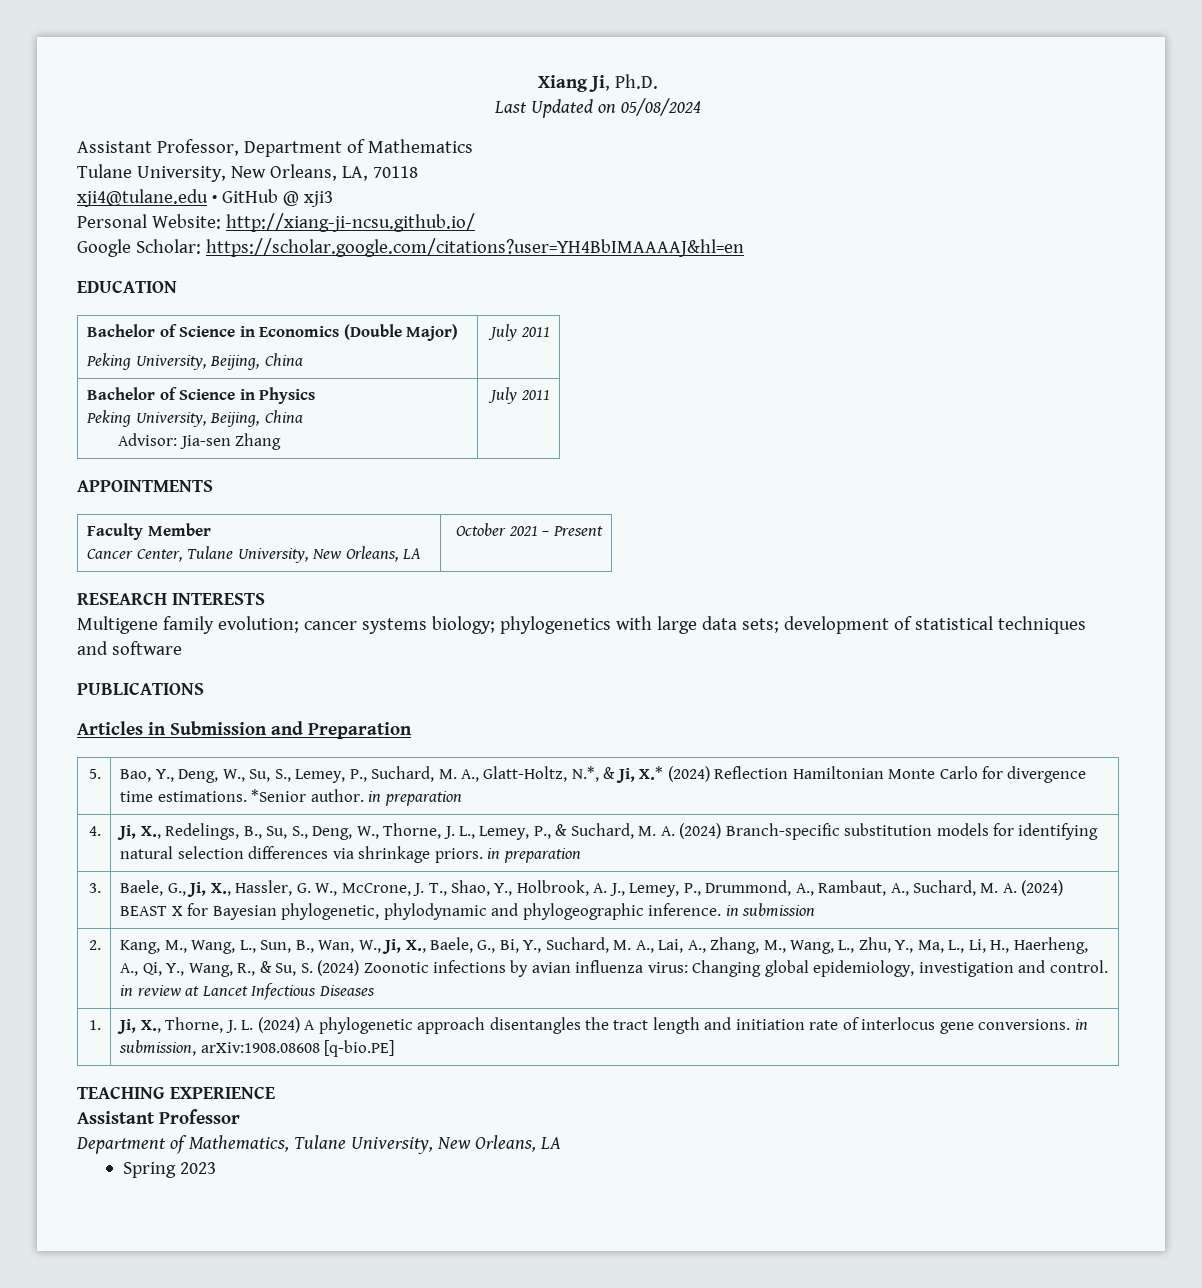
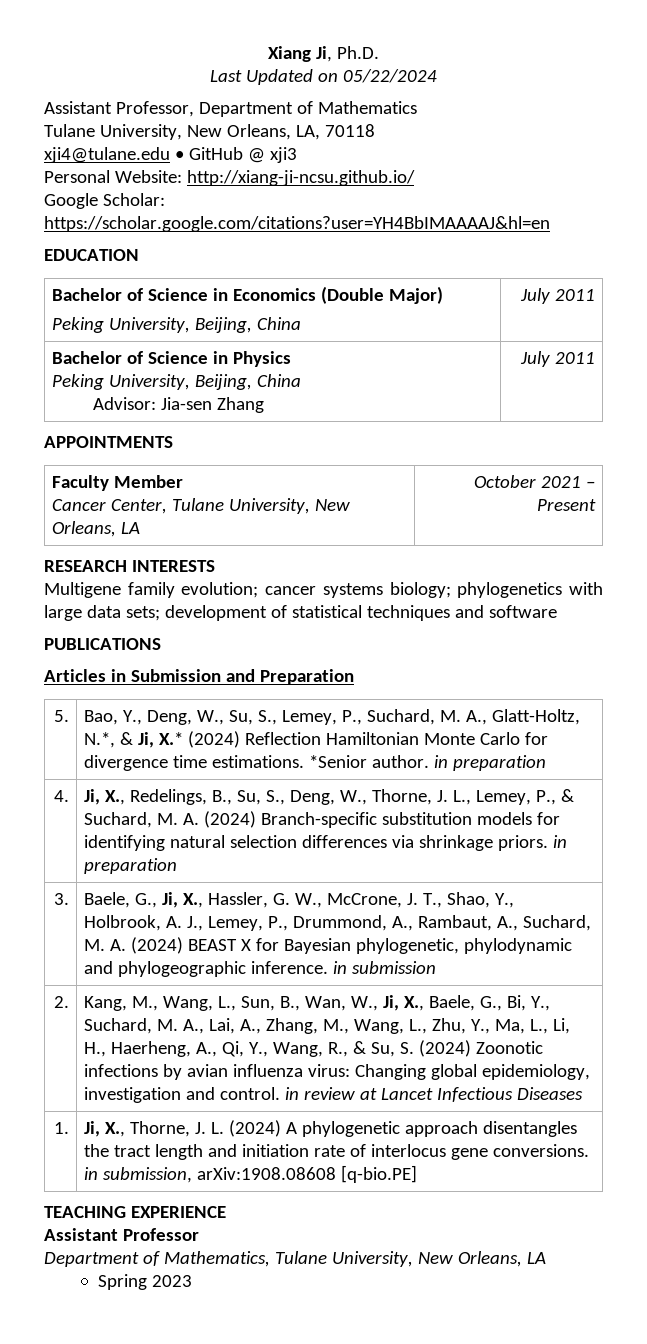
[620,98,701,116] 05/08/2024 -> [342,69,437,83] 05/22/2024

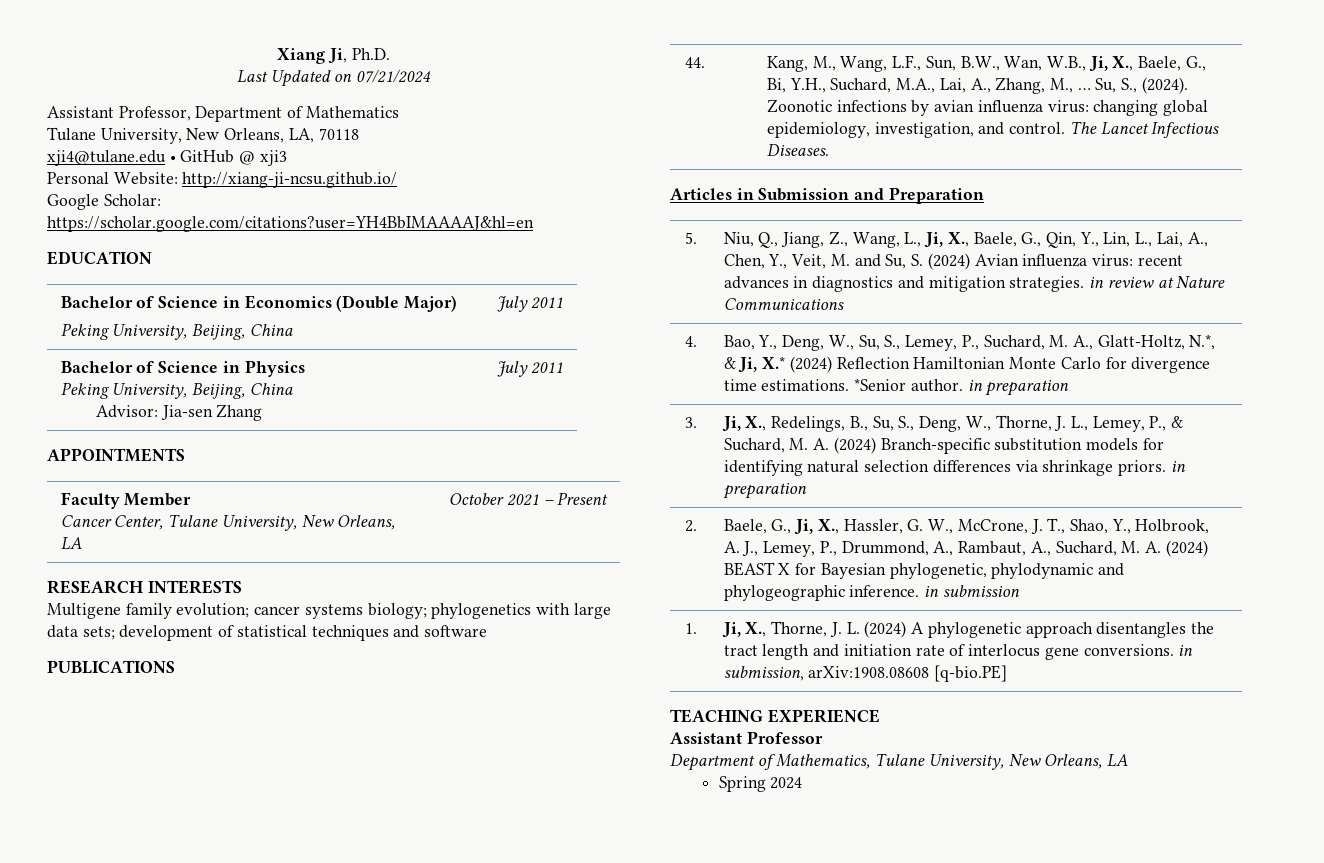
[342,69,437,83] 05/22/2024 -> [356,69,432,83] 07/21/2024
(161, 644) none -> [685,57,706,68] [766,55,1206,72] [766,77,1188,94] [766,99,1208,116] [766,121,1220,138] [766,144,829,156] // 44. | Kang, M., Wang, L.F., Sun, B.W., Wan, W.B., Ji, X., Baele, G., Bi, Y.H., Suchard, M.A., Lai, A., Zhang, M., … Su, S., (2024). Zoonotic infections by avian influenza virus: changing global epidemiology, investigation, and control. The Lancet Infectious Diseases.
(69, 716) none -> [723,231,1208,248] [723,253,1183,270] [723,276,1226,292] [723,298,844,310] [685,336,698,347] | Niu, Q., Jiang, Z., Wang, L., Ji, X., Baele, G., Qin, Y., Lin, L., Lai, A., Chen, Y., Veit, M. and Su, S. (2024) Avian influenza virus: recent advances in diagnostics and mitigation strategies. in review at Nature Communications // 4.
[53,790,69,802] 4. -> [685,417,698,428] 3.
[53,893,69,905] 3. -> [685,520,698,532] 2.
[53,996,69,1008] [84,995,551,1011] [84,1018,571,1034] [84,1040,544,1057] [84,1064,591,1080] [84,1087,584,1103] // 2. | Kang, M., Wang, L., Sun, B., Wan, W., Ji, X., Baele, G., Bi, Y., Suchard, M. A., Lai, A., Zhang, M., Wang, L., Zhu, Y., Ma, L., Li, H., Haerheng, A., Qi, Y., Wang, R., & Su, S. (2024) Zoonotic infections by avian influenza virus: Changing global epidemiology, investigation and control. in review at Lancet Infectious Diseases -> (1020, 591) none
[152,1275,193,1287] 2023 -> [770,777,803,789] 2024

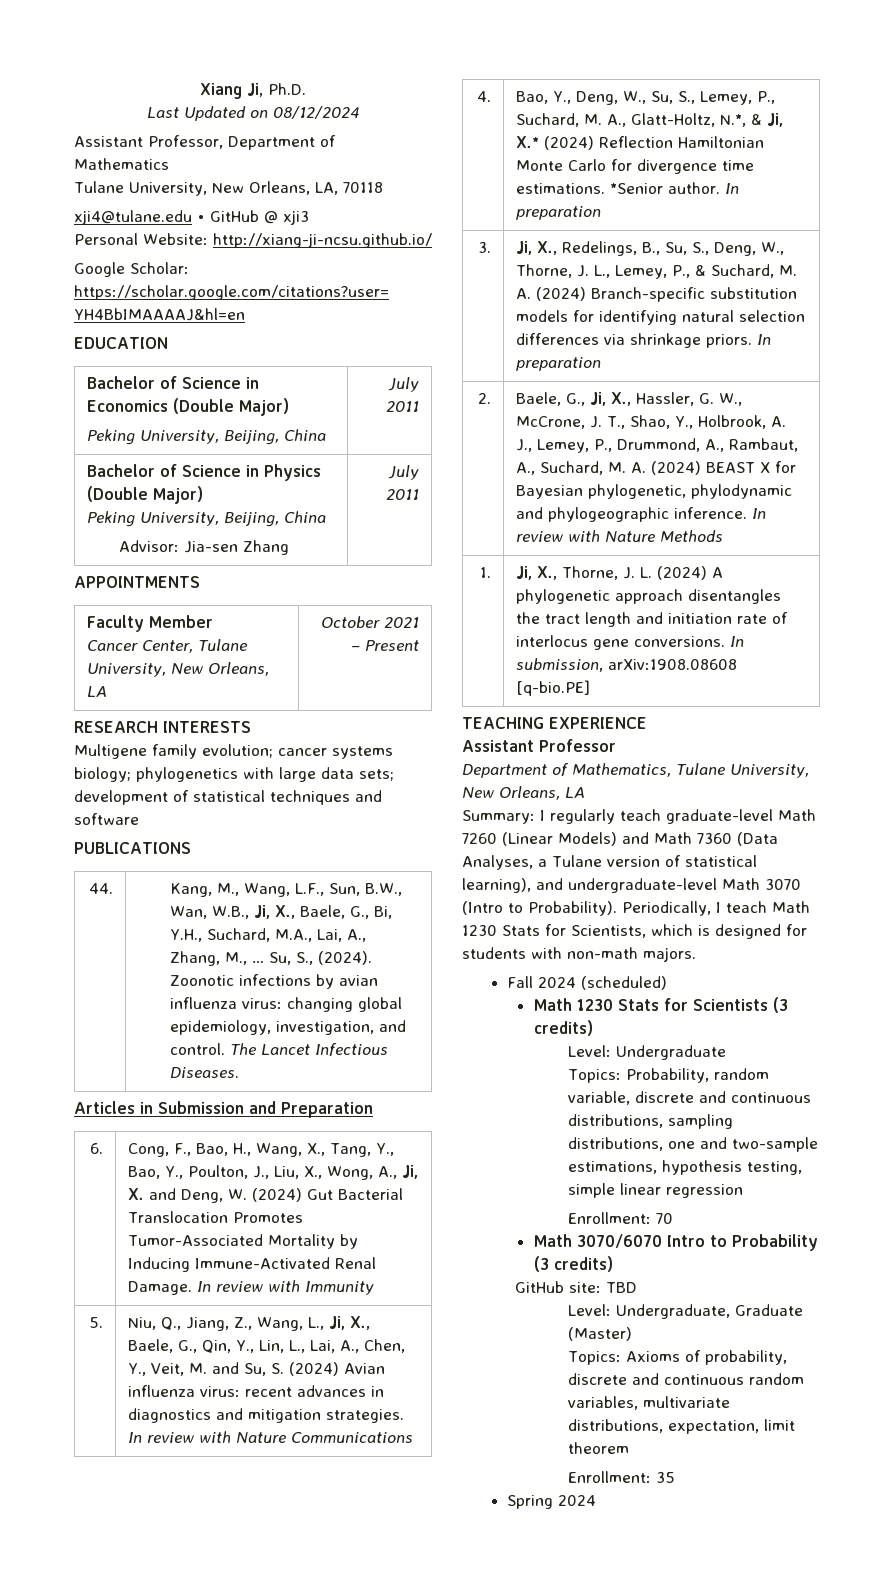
[356,69,432,83] 07/21/2024 -> [273,106,359,119] 08/12/2024
(305, 368) none -> [87,486,204,504] (Double Major)
(984, 195) none -> [89,1143,103,1154] [128,1143,395,1157] [128,1165,419,1180] [128,1188,404,1203] [128,1211,304,1223] [128,1234,359,1249] [128,1257,377,1272] [128,1280,375,1295] // 6. | Cong, F., Bao, H., Wang, X., Tang, Y., Bao, Y., Poulton, J., Liu, X., Wong, A., Ji, X. and Deng, W. (2024) Gut Bacterial Translocation Promotes Tumor-Associated Mortality by Inducing Immune-Activated Renal Damage. In review with Immunity
[1089,277,1174,288] in review at -> [128,1431,232,1443] In review with
[967,380,983,391] in -> [725,183,740,194] In
[1170,461,1186,472] in -> [757,334,772,345] In
[924,585,1020,597] in submission -> [752,508,767,519] [516,530,724,542] In review with Nature Methods
[1178,645,1194,656] in -> [730,636,745,647] In
(1129, 760) none -> [462,809,816,824] [462,832,778,846] [462,855,757,870] [462,878,801,893] [462,901,810,916] [462,924,807,939] [462,947,696,962] [507,976,668,990] [533,997,788,1013] [533,1020,593,1036] [567,1045,726,1060] [567,1068,769,1083] [567,1091,811,1105] [567,1114,733,1129] [567,1137,818,1152] [567,1160,802,1175] [567,1183,743,1198] [567,1212,673,1224] [533,1234,818,1251] [533,1256,613,1272] [514,1281,637,1293] [567,1304,803,1319] [567,1327,632,1341] [567,1350,787,1365] [567,1373,804,1385] [567,1396,730,1410] [567,1419,795,1434] [567,1442,629,1454] [567,1471,675,1483] // Summary: I regularly teach graduate-level Math 7260 (Linear Models) and Math 7360 (Data Analyses, a Tulane version of statistical learning), and undergraduate-level Math 3070 (Intro to Probability). Periodically, I teach Math 1230 Stats for Scientists, which is designed for students with non-math majors. // Fall 2024 (scheduled) // Math 1230 Stats for Scientists (3 credits) // Level: Undergraduate // Topics: Probability, random variable, discrete and continuous distributions, sampling distributions, one and two-sample estimations, hypothesis testing, simple linear regression // Enrollment: 70 // Math 3070/6070 Intro to Probability (3 credits) // GitHub site: TBD // Level: Undergraduate, Graduate (Master) // Topics: Axioms of probability, discrete and continuous random variables, multivariate distributions, expectation, limit theorem // Enrollment: 35

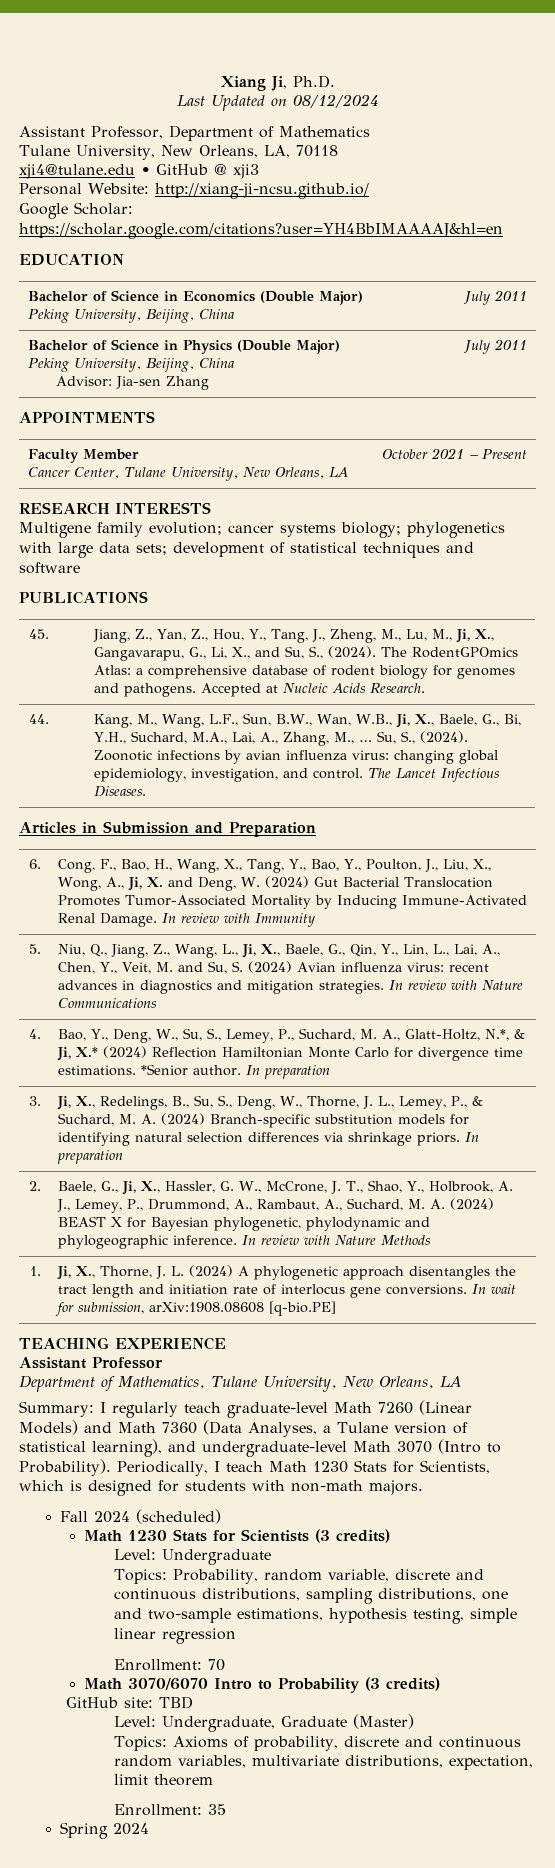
(191, 848) none -> [29,629,50,639] [93,629,495,643] [94,646,519,661] [94,665,516,679] [94,683,426,697] // 45. | Jiang, Z., Yan, Z., Hou, Y., Tang, J., Zheng, M., Lu, M., Ji, X., Gangavarapu, G., Li, X., and Su, S., (2024). The RodentGPOmics Atlas: a comprehensive database of rodent biology for genomes and pathogens. Accepted at Nucleic Acids Research.
(745, 641) none -> [490,1284,516,1294] [54,1302,74,1316] wait for

